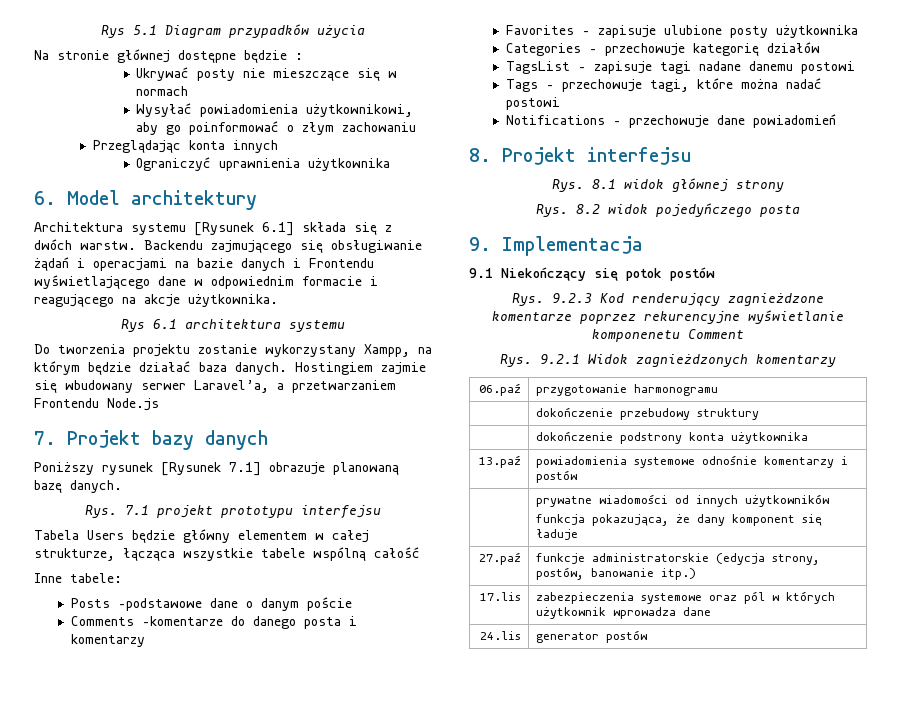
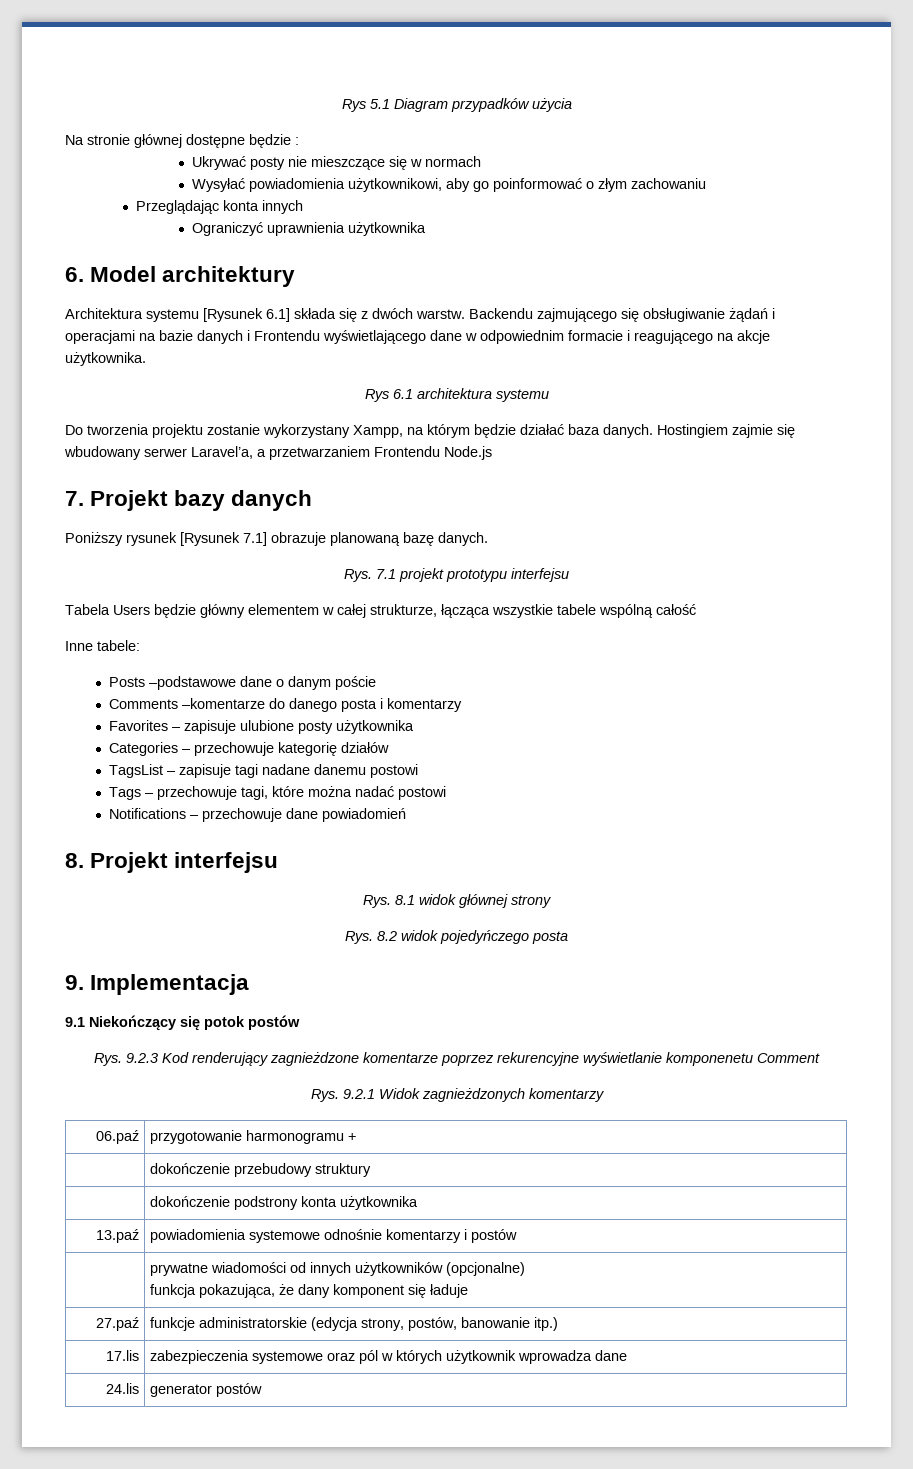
(719, 390) none -> [348,1133,357,1141] +
(830, 500) none -> [446,1262,526,1276] (opcjonalne)

